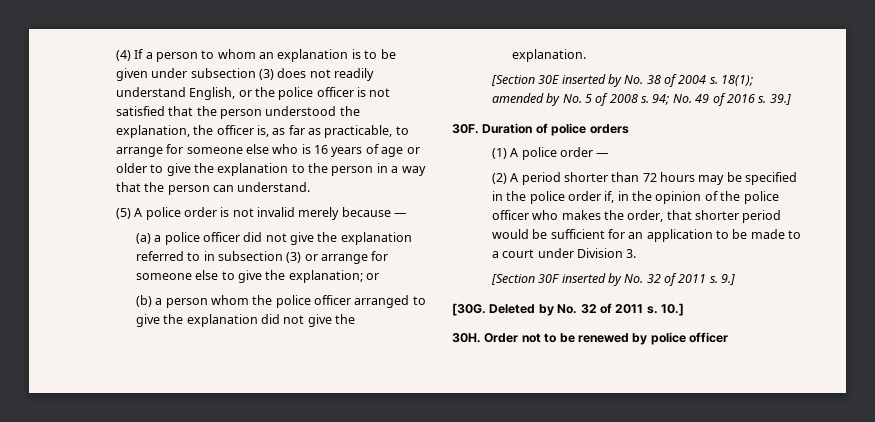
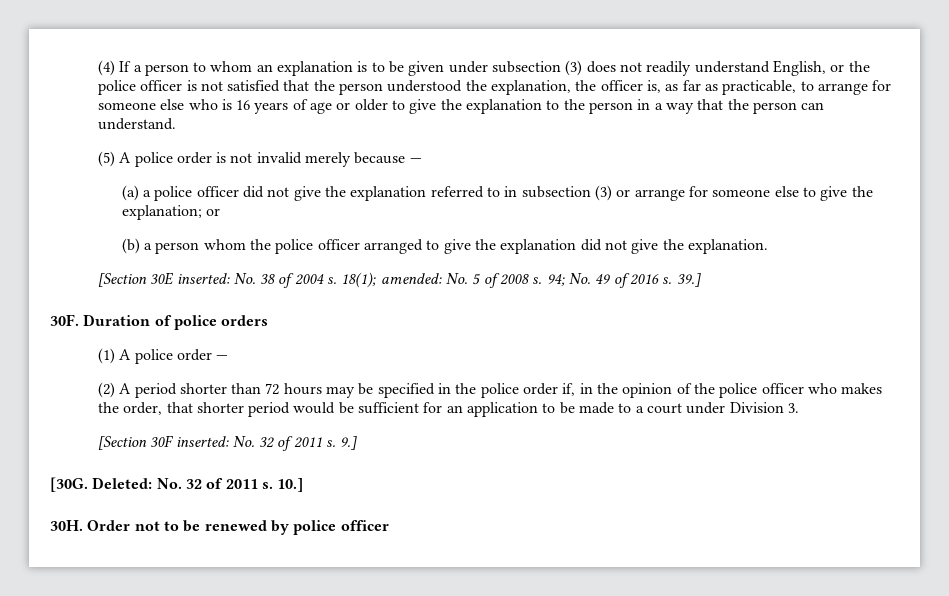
[561,74,622,87] inserted by -> [176,273,230,284] inserted:
[491,93,561,106] amended by -> [380,273,442,284] amended:
[561,273,622,286] inserted by -> [175,436,229,447] inserted:
[489,304,554,316] Deleted by -> [92,477,153,489] Deleted:

